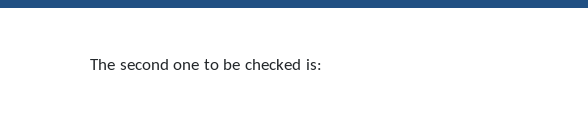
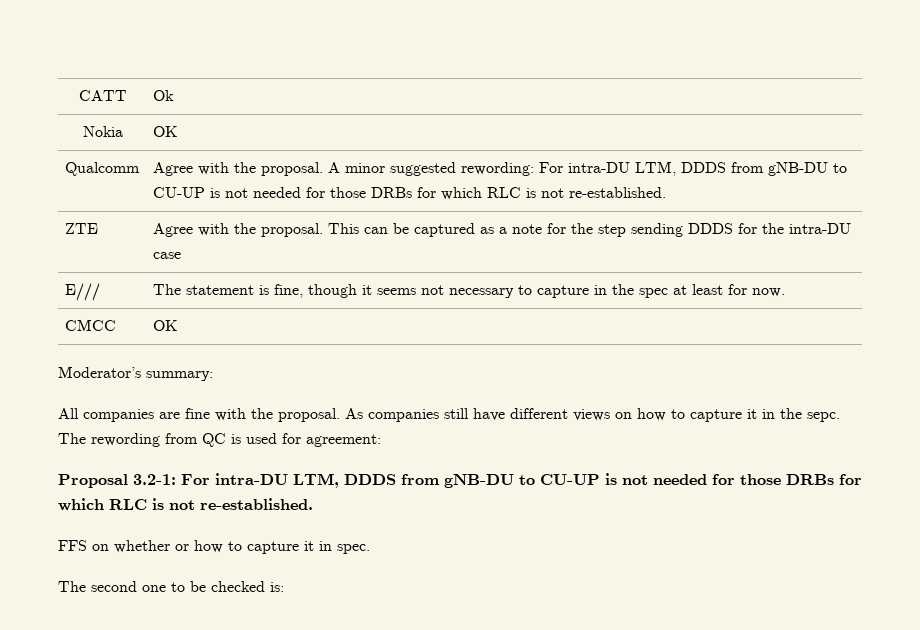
(90, 64) none -> [78,90,127,101] [152,90,174,101] [82,126,123,137] [152,126,177,137] [64,162,140,176] [152,161,847,176] [152,187,666,200] [64,223,98,234] [152,223,851,237] [152,252,181,259] [64,283,100,301] [152,284,785,298] [64,319,116,331] [152,320,177,331] [58,366,213,381] [58,408,840,422] [58,433,381,447] [58,473,862,488] [58,498,313,511] [58,540,370,554] CATT | Ok // Nokia | OK // Qualcomm | Agree with the proposal. A minor suggested rewording: For intra-DU LTM, DDDS from gNB-DU to CU-UP is not needed for those DRBs for which RLC is not re-established. // ZTE | Agree with the proposal. This can be captured as a note for the step sending DDDS for the intra-DU case // E/// | The statement is fine, though it seems not necessary to capture in the spec at least for now. // CMCC | OK // Moderator’s summary: // All companies are fine with the proposal. As companies still have different views on how to capture it in the sepc. The rewording from QC is used for agreement: // Proposal 3.2-1: For intra-DU LTM, DDDS from gNB-DU to CU-UP is not needed for those DRBs for which RLC is not re-established. // FFS on whether or how to capture it in spec. //

